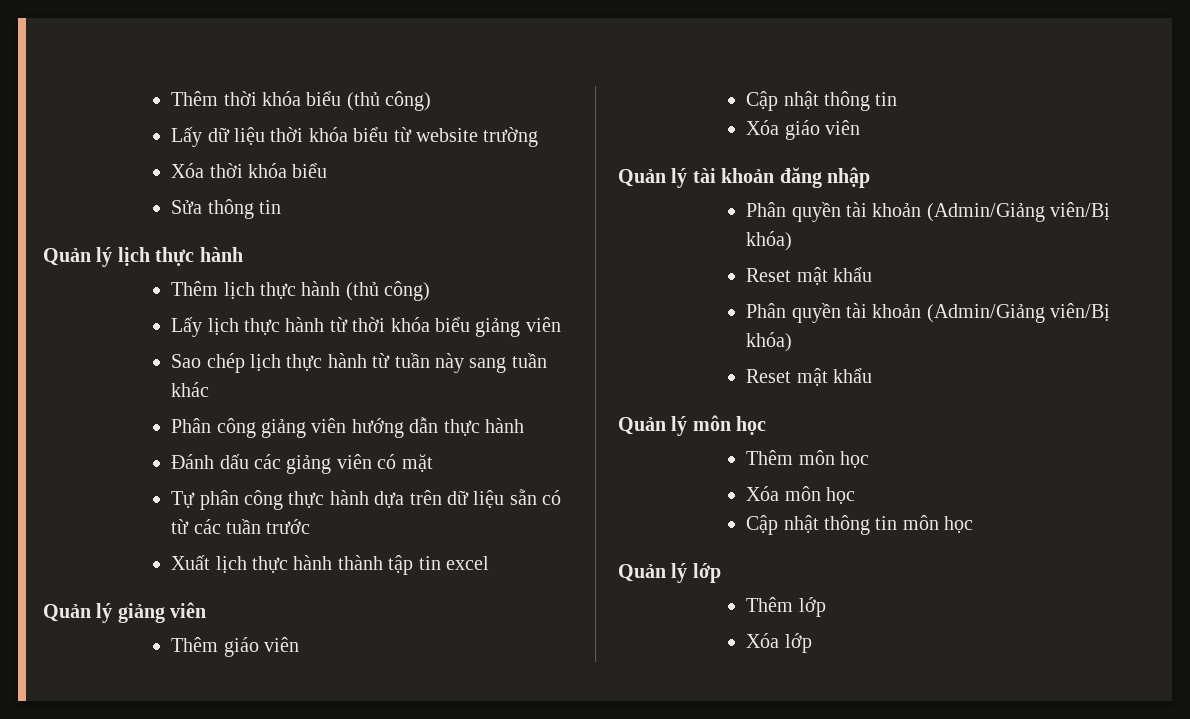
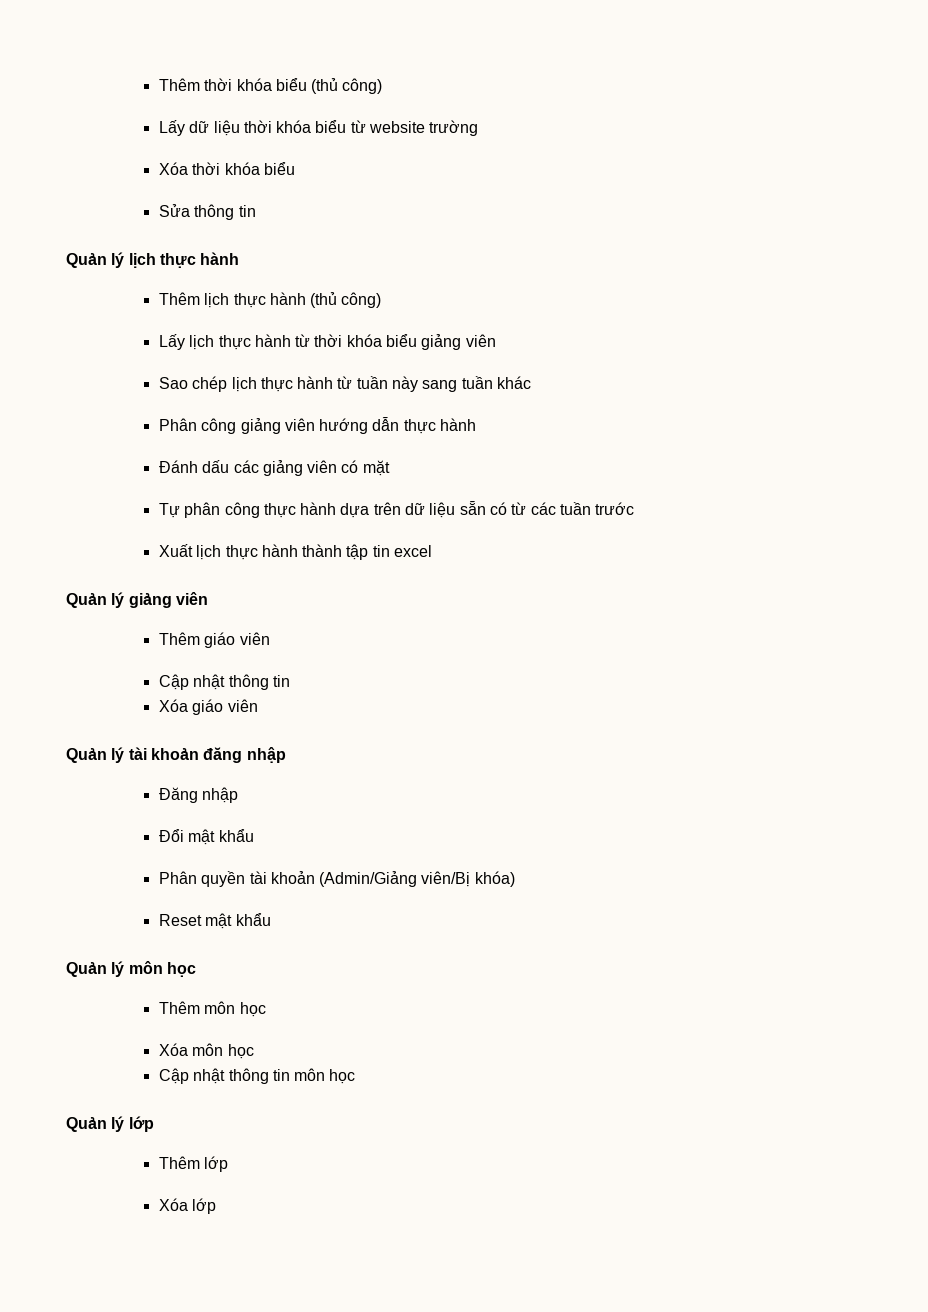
[746,202,1111,222] [746,231,793,251] [746,268,792,282] Phân quyền tài khoản (Admin/Giảng viên/Bị khóa) // Reset -> [158,787,239,803] [158,829,184,842] Đăng nhập // Đổi

